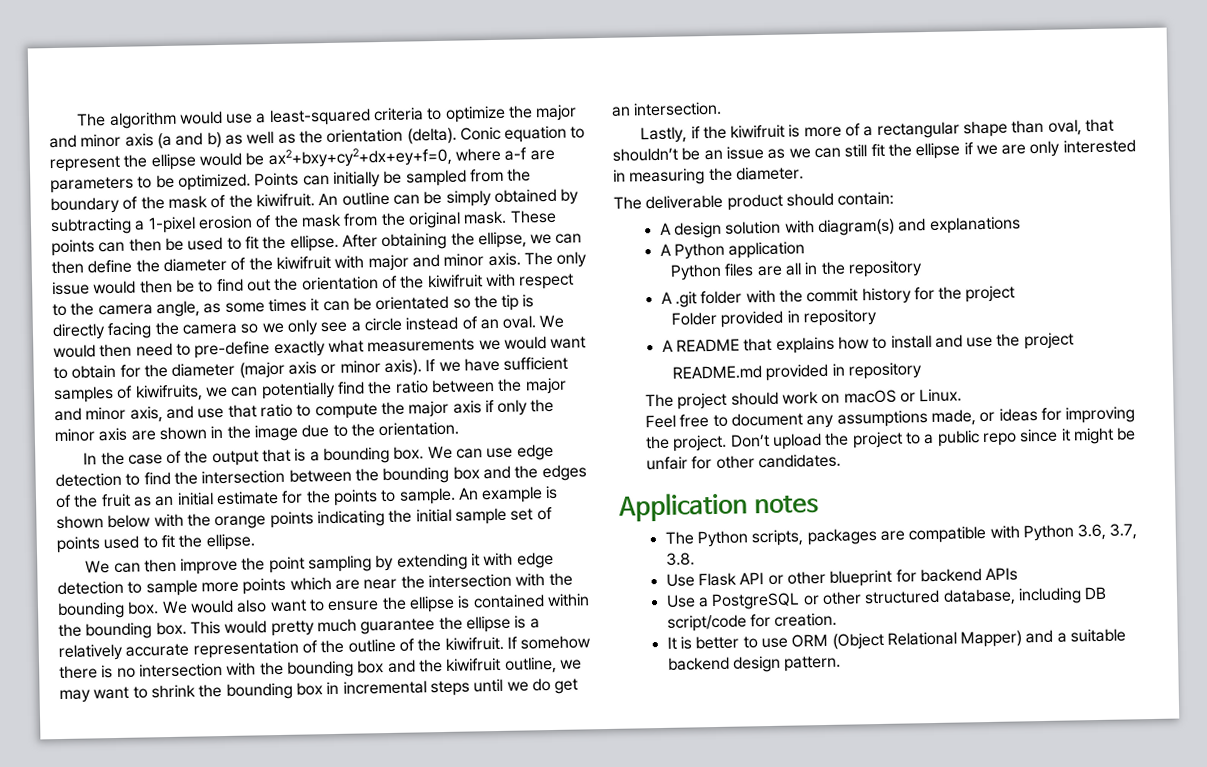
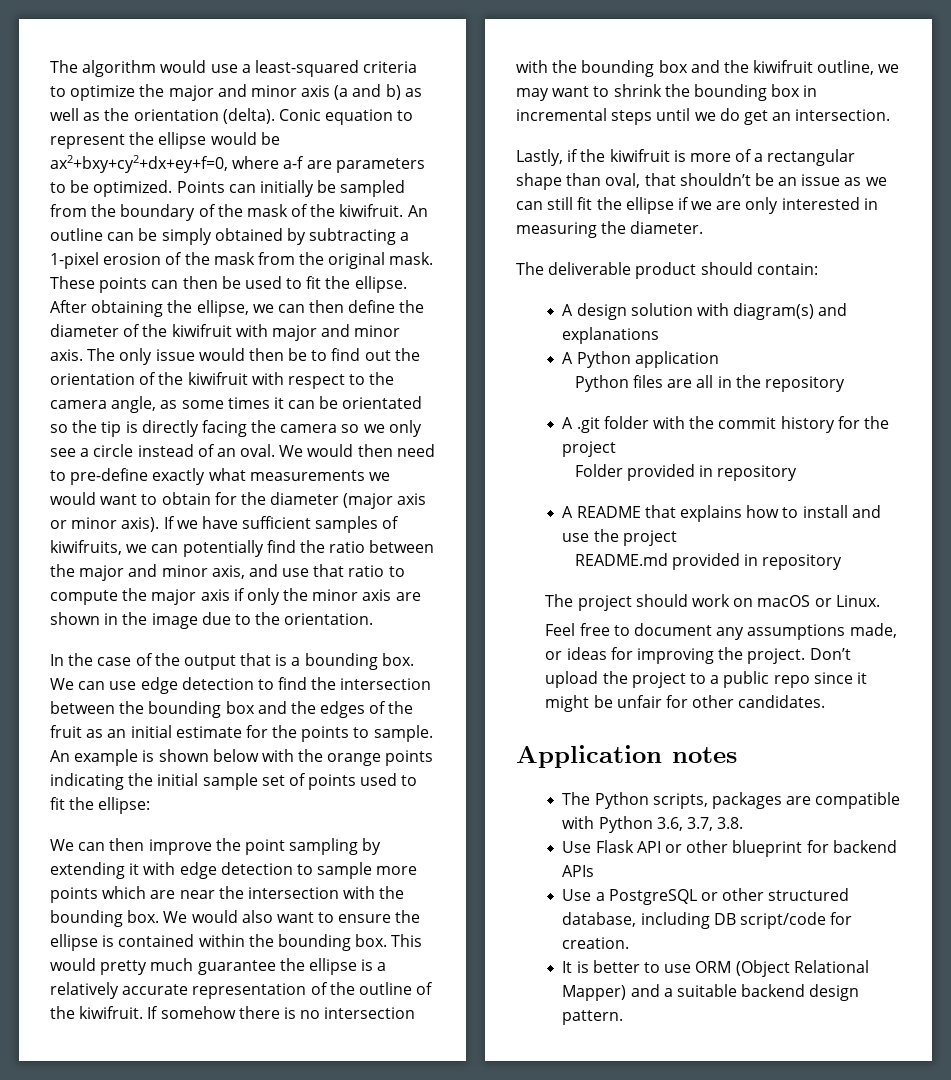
[205,533,255,551] ellipse. -> [98,797,151,814] ellipse:

